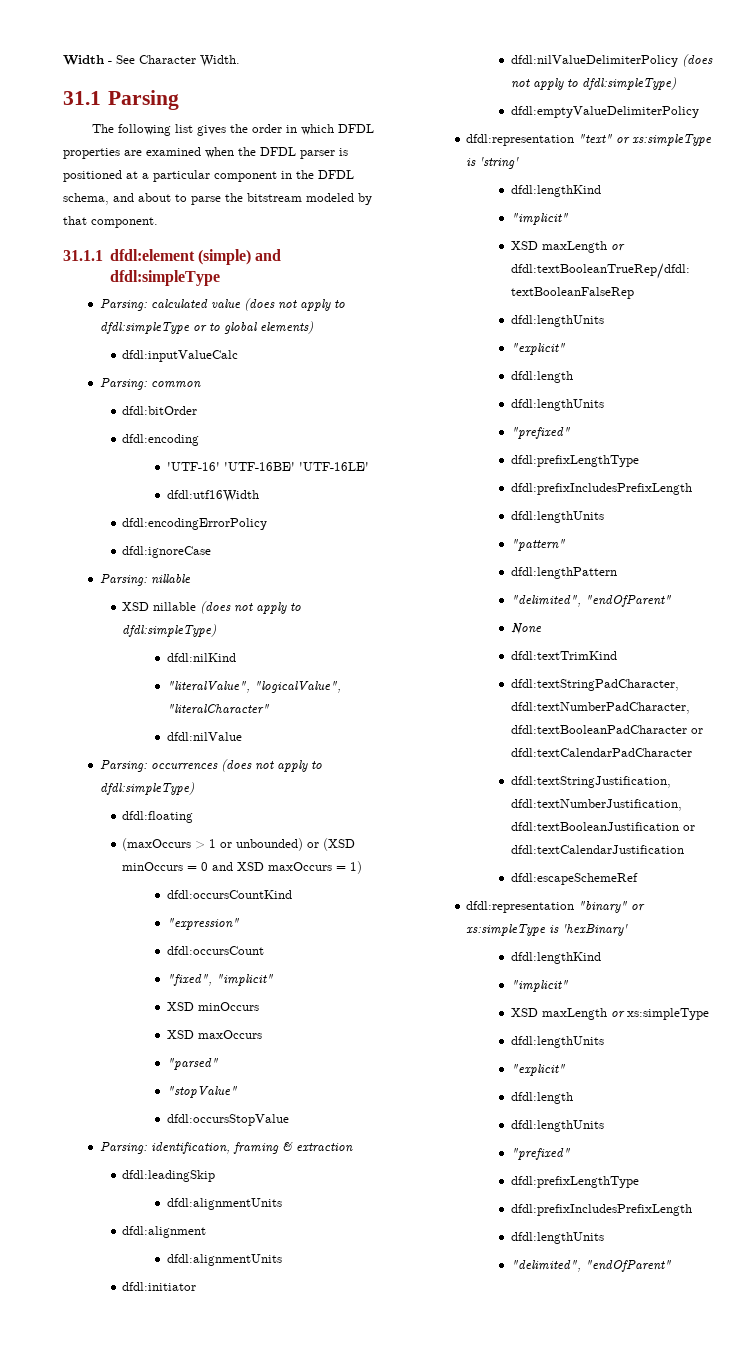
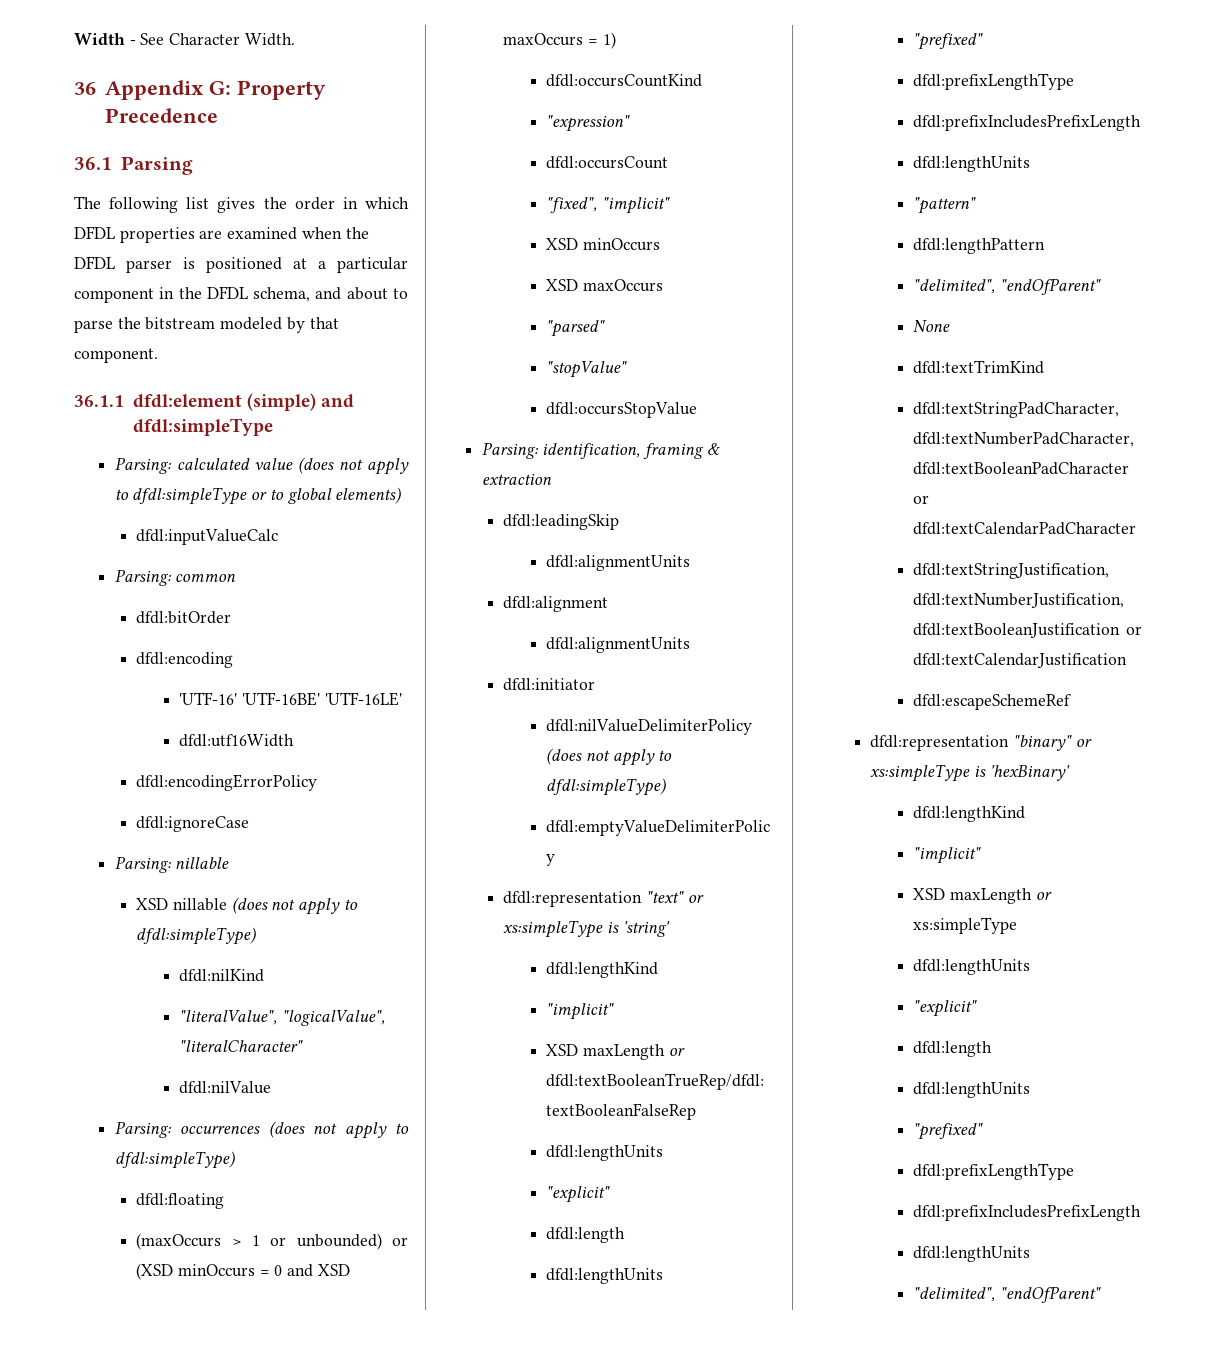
[63,91,101,105] 31.1 -> [74,80,326,100] [104,108,218,123] [74,157,112,170] 36 Appendix G: Property Precedence // 36.1
[63,250,103,261] 31.1.1 -> [74,395,124,407] 36.1.1

